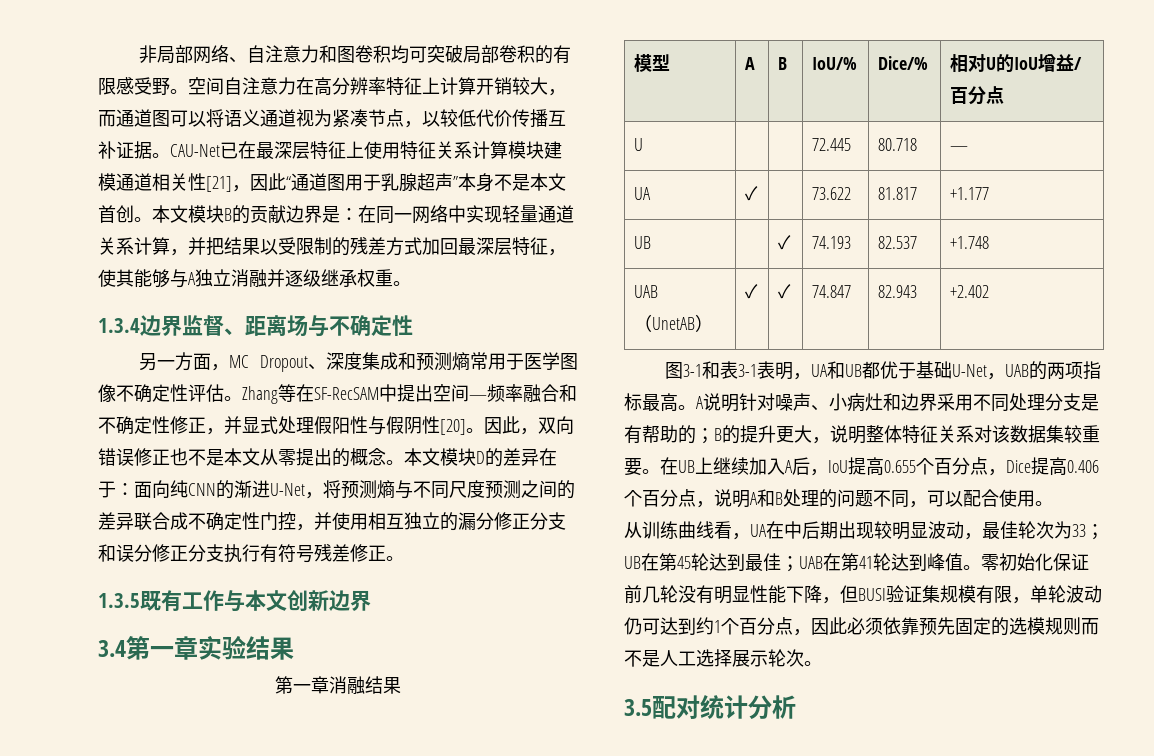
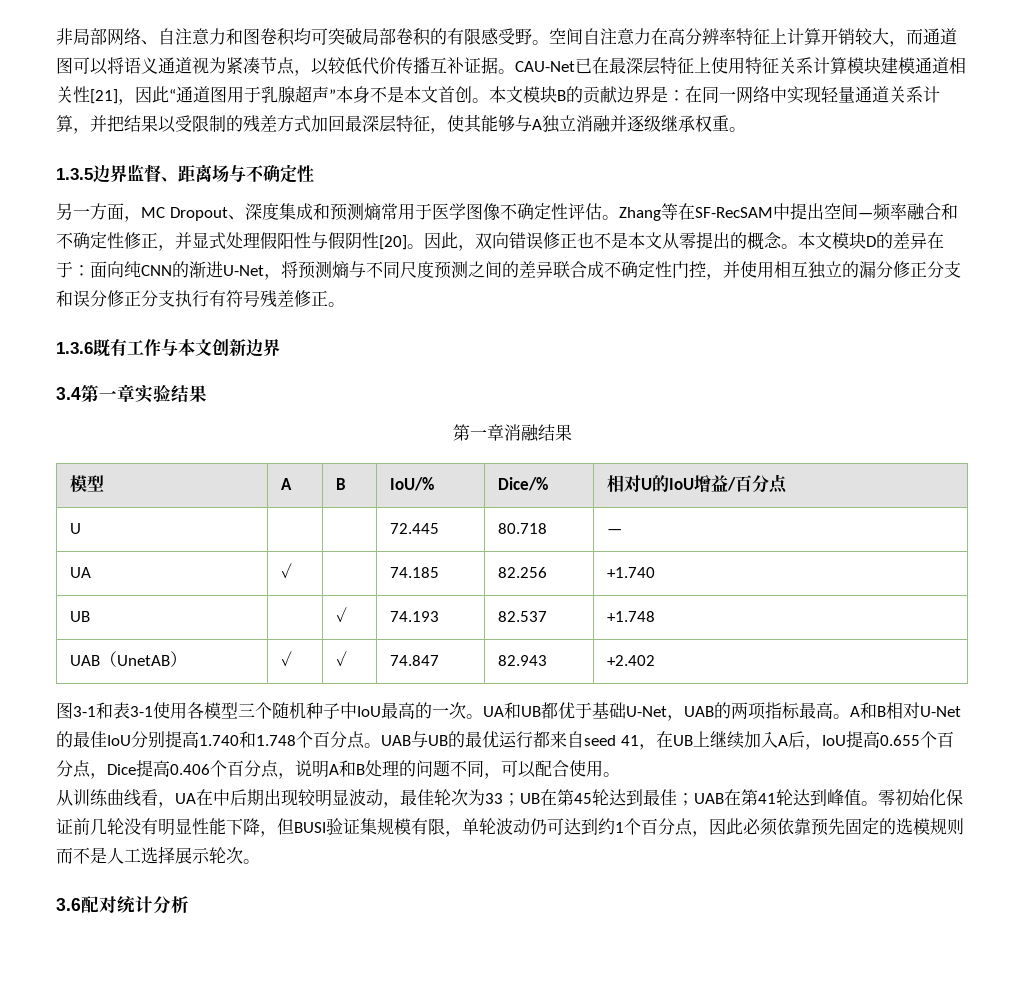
[98,318,140,333] 1.3.4 -> [56,168,93,180] 1.3.5
[98,593,140,608] 1.3.5 -> [56,342,93,354] 1.3.6
[812,187,852,200] [878,187,918,200] [950,187,990,200] 73.622 | 81.817 | +1.177 -> [389,567,439,578] [497,567,547,578] [606,567,655,578] 74.185 | 82.256 | +1.740
[757,361,812,380] 表明， -> [153,702,483,719] 使用各模型三个随机种子中IoU最高的一次。
[703,393,1099,412] [624,425,1100,444] [624,458,660,476] 说明针对噪声、小病灶和边界采用不同处理分支是有帮助的；B的提升更大，说明整体特征关系对该数据集较重要。 -> [860,702,961,719] [56,731,656,750] 和B相对U-Net的最佳IoU分别提高1.740和1.748个百分点。UAB与UB的最优运行都来自seed 41，
[624,699,652,716] 3.5 -> [56,898,81,911] 3.6

